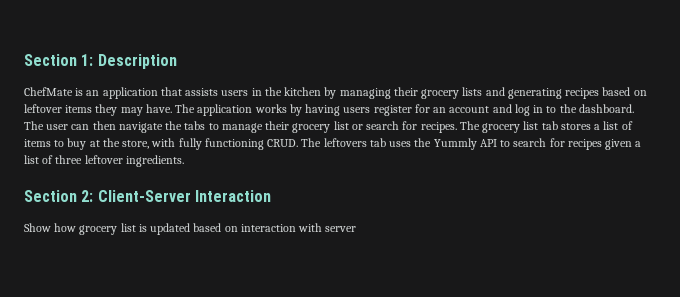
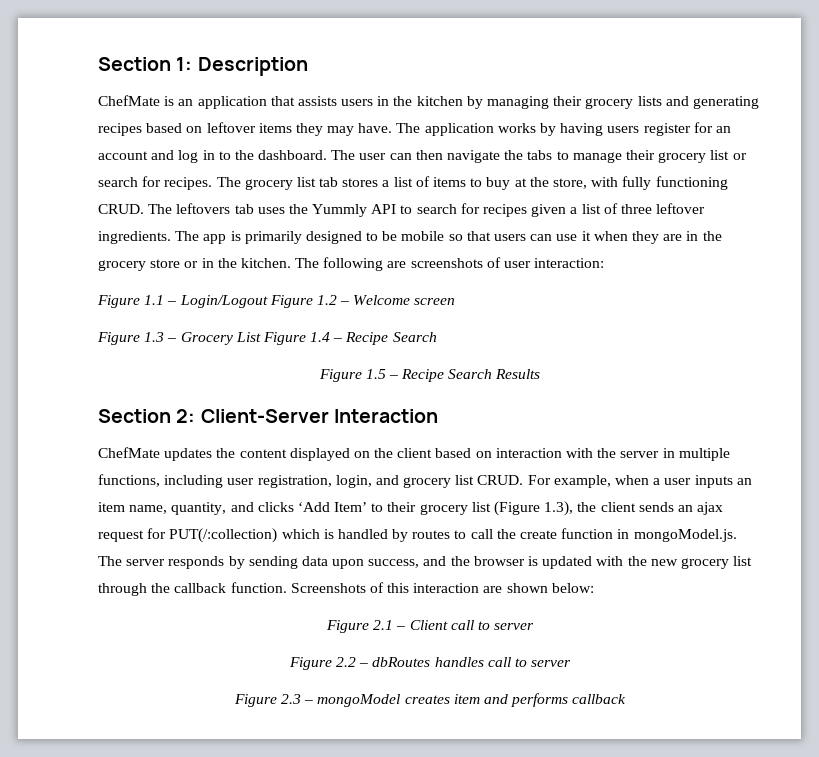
[24,190,271,202] [24,223,357,235] // Section 2: Client-Server Interaction // Show how grocery list is updated based on interaction with server -> [175,231,722,244] [98,257,605,271] [97,295,456,308] [97,332,437,345] [318,369,541,382] [98,409,438,423] [98,447,730,461] [98,474,752,488] [98,501,724,516] [98,528,737,543] [98,556,753,569] [98,582,594,596] [325,620,535,633] [288,657,572,670] [233,693,627,707] The app is primarily designed to be mobile so that users can use it when they are in the grocery store or in the kitchen. The following are screenshots of user interaction: // Figure 1.1 – Login/Logout Figure 1.2 – Welcome screen // Figure 1.3 – Grocery List Figure 1.4 – Recipe Search // Figure 1.5 – Recipe Search Results // Section 2: Client-Server Interaction // ChefMate updates the content displayed on the client based on interaction with the server in multiple functions, including user registration, login, and grocery list CRUD. For example, when a user inputs an item name, quantity, and clicks ‘Add Item’ to their grocery list (Figure 1.3), the client sends an ajax request for PUT(/:collection) which is handled by routes to call the create function in mongoModel.js. The server responds by sending data upon success, and the browser is updated with the new grocery list through the callback function. Screenshots of this interaction are shown below: // Figure 2.1 – Client call to server // Figure 2.2 – dbRoutes handles call to server // Figure 2.3 – mongoModel creates item and performs callback

